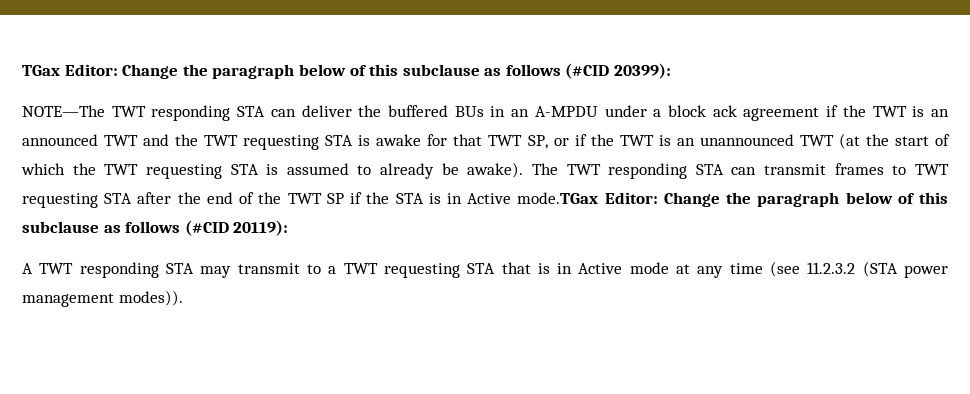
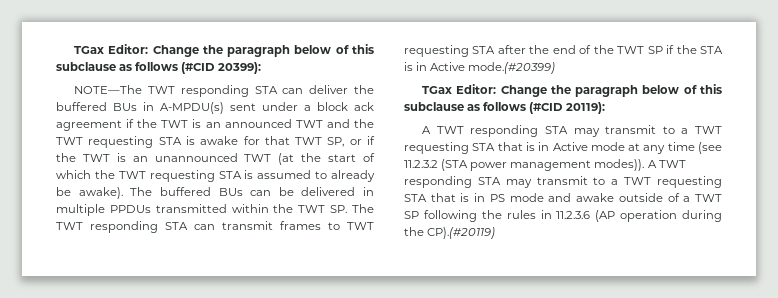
[511,106,598,117] an A-MPDU -> [160,102,256,114] A-MPDU(s) sent
(558, 169) none -> [159,187,374,196] [56,204,374,216] buffered BUs can be delivered in multiple PPDUs transmitted within the TWT SP. The
[517,192,599,204] mode.TGax -> [468,62,556,74] [422,86,453,94] mode.(#20399) // TGax
(183, 298) none -> [647,160,686,168] [404,176,722,188] [404,193,722,202] [404,210,722,222] [404,227,496,239] A TWT responding STA may transmit to a TWT requesting STA that is in PS mode and awake outside of a TWT SP following the rules in 11.2.3.6 (AP operation during the CP).(#20119)

